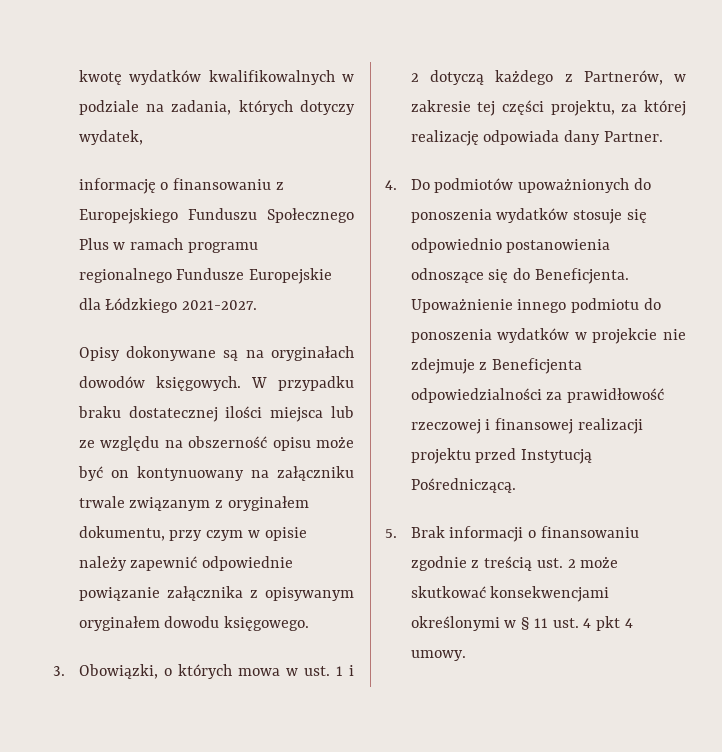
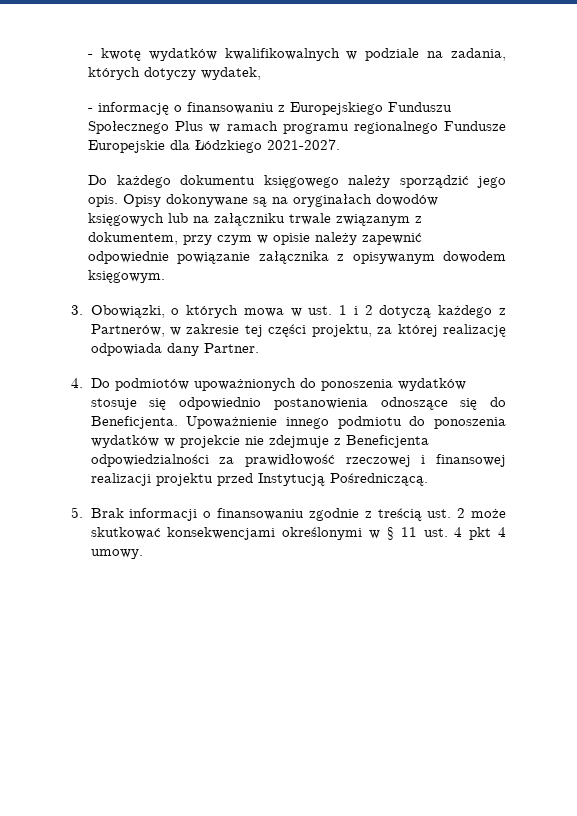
(78, 77) none -> [87,54,93,58] -
(143, 137) none -> [87,108,93,112] -
(258, 305) none -> [87,175,506,188] [87,195,118,207] Do każdego dokumentu księgowego należy sporządzić jego opis.
[155,376,354,391] [77,406,355,422] [78,436,354,451] [77,466,244,481] księgowych. W przypadku braku dostatecznej ilości miejsca lub ze względu na obszerność opisu może być on kontynuowany -> [87,213,188,226] księgowych lub
[227,496,309,511] [78,526,165,541] oryginałem dokumentu, -> [87,232,178,245] dokumentem,
[78,616,310,631] oryginałem dowodu księgowego. -> [443,251,507,263] [87,270,165,283] dowodem księgowym.

